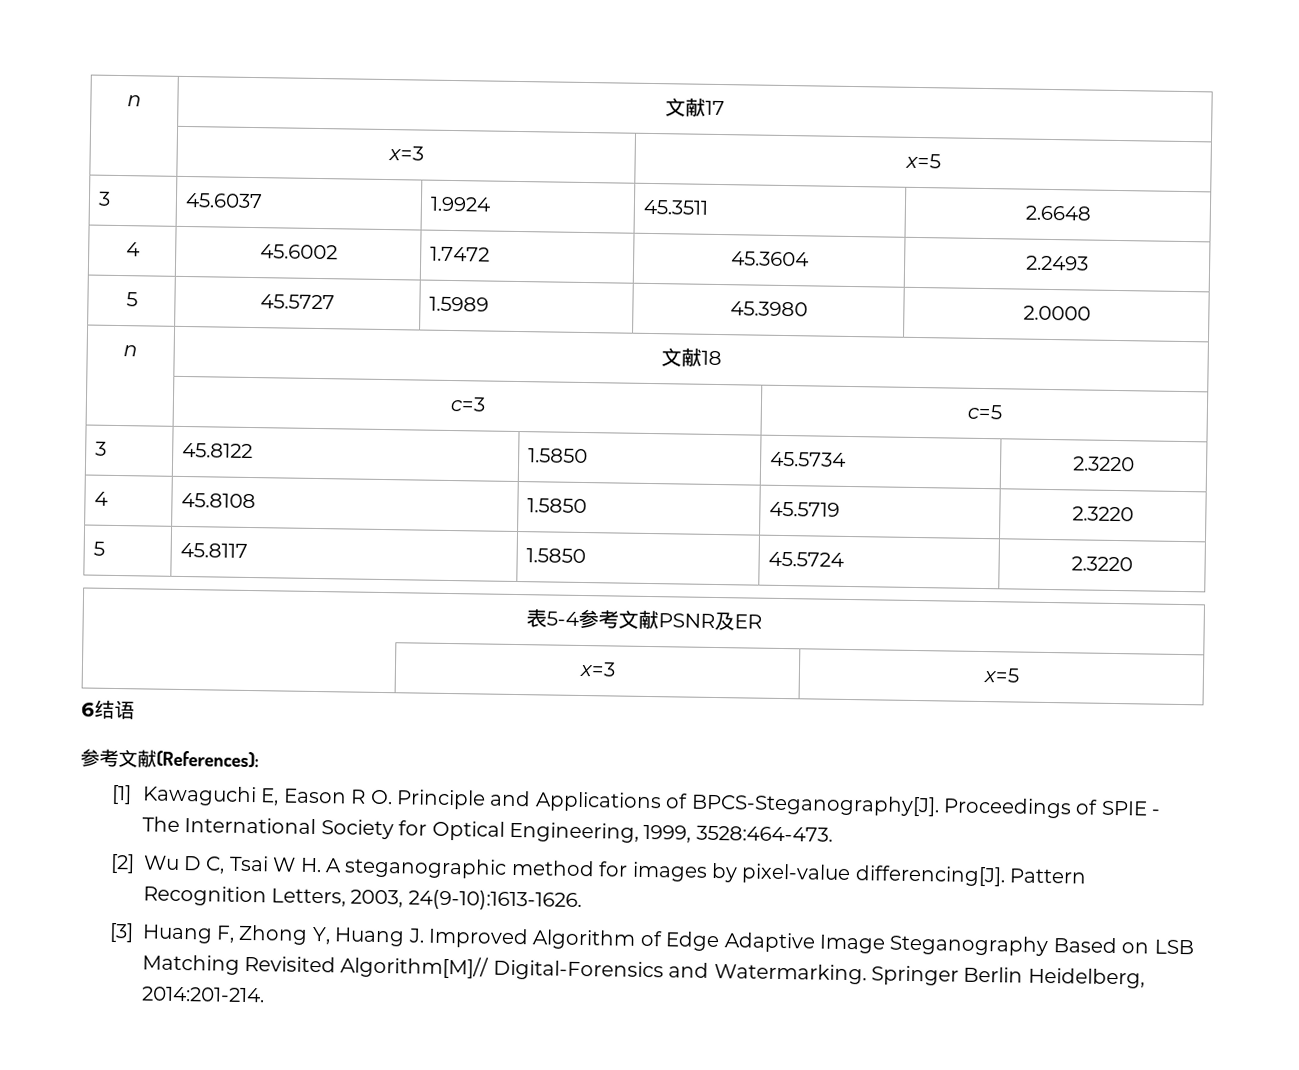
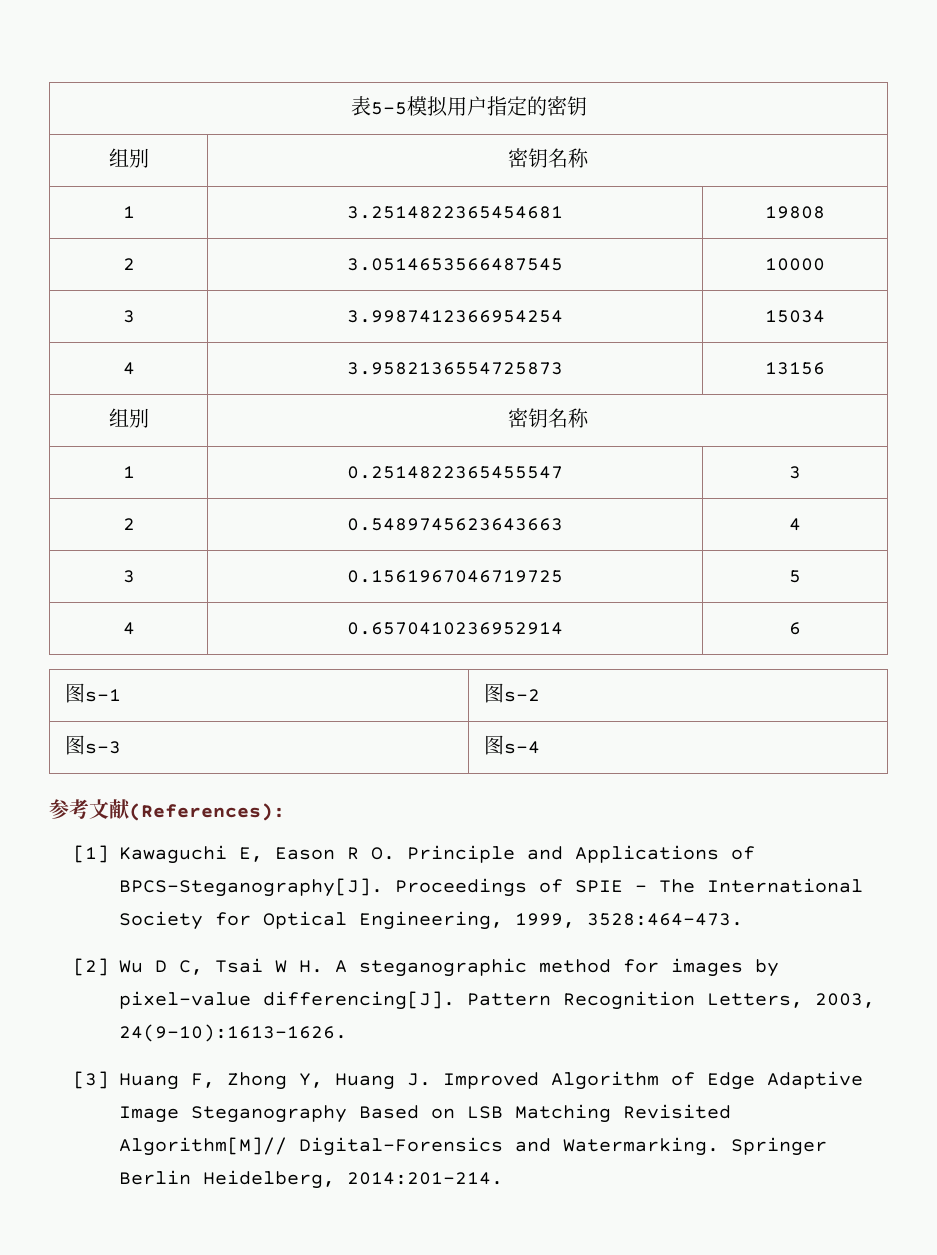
[127,95,142,107] [665,97,725,117] [387,146,424,161] [904,153,941,169] [97,191,111,206] [184,192,263,209] [429,196,491,212] [642,199,709,215] [1024,205,1091,221] [125,242,140,257] [259,244,338,260] [429,246,490,262] [730,251,809,267] [1026,255,1089,271] [125,292,138,307] [260,294,335,310] [428,296,489,312] [729,301,808,317] [1022,305,1091,321] [123,345,138,357] [660,347,722,367] [449,396,486,412] [966,404,1002,420] [94,441,107,456] [181,442,253,459] [527,448,588,464] [769,451,846,467] [1073,456,1135,472] [93,491,108,506] [180,492,256,509] [526,498,587,514] [768,501,840,517] [1072,506,1134,522] [92,541,105,556] [179,542,248,558] [525,548,586,564] [767,551,844,567] [1071,556,1133,572] [525,608,762,631] [578,661,616,677] [982,668,1020,683] [81,699,135,720] n | 文献17 // | x=3 | x=5 // 3 | 45.6037 | 1.9924 | 45.3511 | 2.6648 // 4 | 45.6002 | 1.7472 | 45.3604 | 2.2493 // 5 | 45.5727 | 1.5989 | 45.3980 | 2.0000 // n | 文献18 // | c=3 | c=5 // 3 | 45.8122 | 1.5850 | 45.5734 | 2.3220 // 4 | 45.8108 | 1.5850 | 45.5719 | 2.3220 // 5 | 45.8117 | 1.5850 | 45.5724 | 2.3220 // 表5-4参考文献PSNR及ER // | x=3 | x=5 // 6结语 -> [350,96,587,117] [108,148,149,168] [507,148,589,168] [122,206,135,218] [347,206,563,219] [765,206,825,219] [122,258,135,270] [347,258,563,271] [765,258,825,271] [122,310,135,323] [347,310,563,323] [765,310,825,323] [122,362,135,375] [347,362,563,375] [765,362,825,375] [108,408,149,428] [507,408,589,428] [122,466,135,478] [347,466,563,479] [789,466,801,479] [122,518,135,530] [347,518,563,531] [789,518,801,531] [122,570,135,583] [347,570,563,583] [789,570,801,583] [122,622,135,635] [347,622,563,635] [789,622,801,635] [64,683,121,703] [483,683,540,703] [64,735,121,755] [483,735,540,755] 表5-5模拟用户指定的密钥 // 组别 | 密钥名称 // 1 | 3.2514822365454681 | 19808 // 2 | 3.0514653566487545 | 10000 // 3 | 3.9987412366954254 | 15034 // 4 | 3.9582136554725873 | 13156 // 组别 | 密钥名称 // 1 | 0.2514822365455547 | 3 // 2 | 0.5489745623643663 | 4 // 3 | 0.1561967046719725 | 5 // 4 | 0.6570410236952914 | 6 // 图s-1 | 图s-2 // 图s-3 | 图s-4

